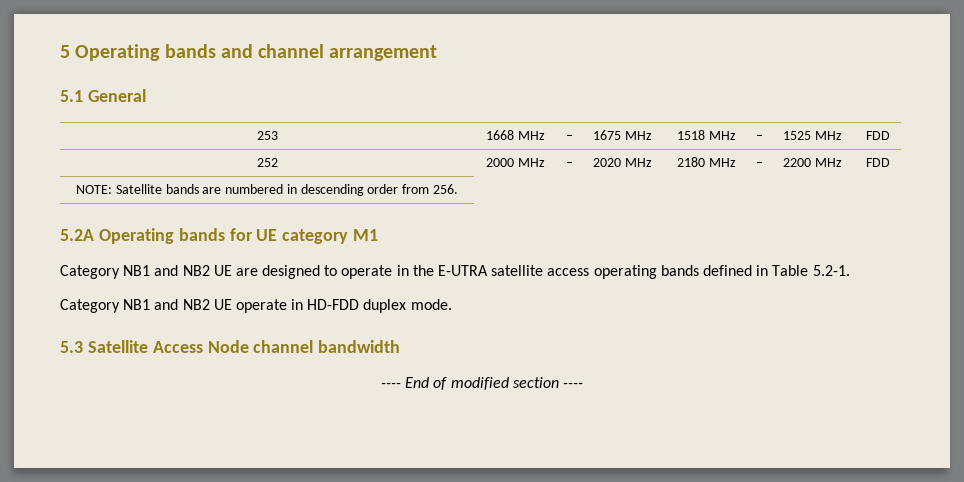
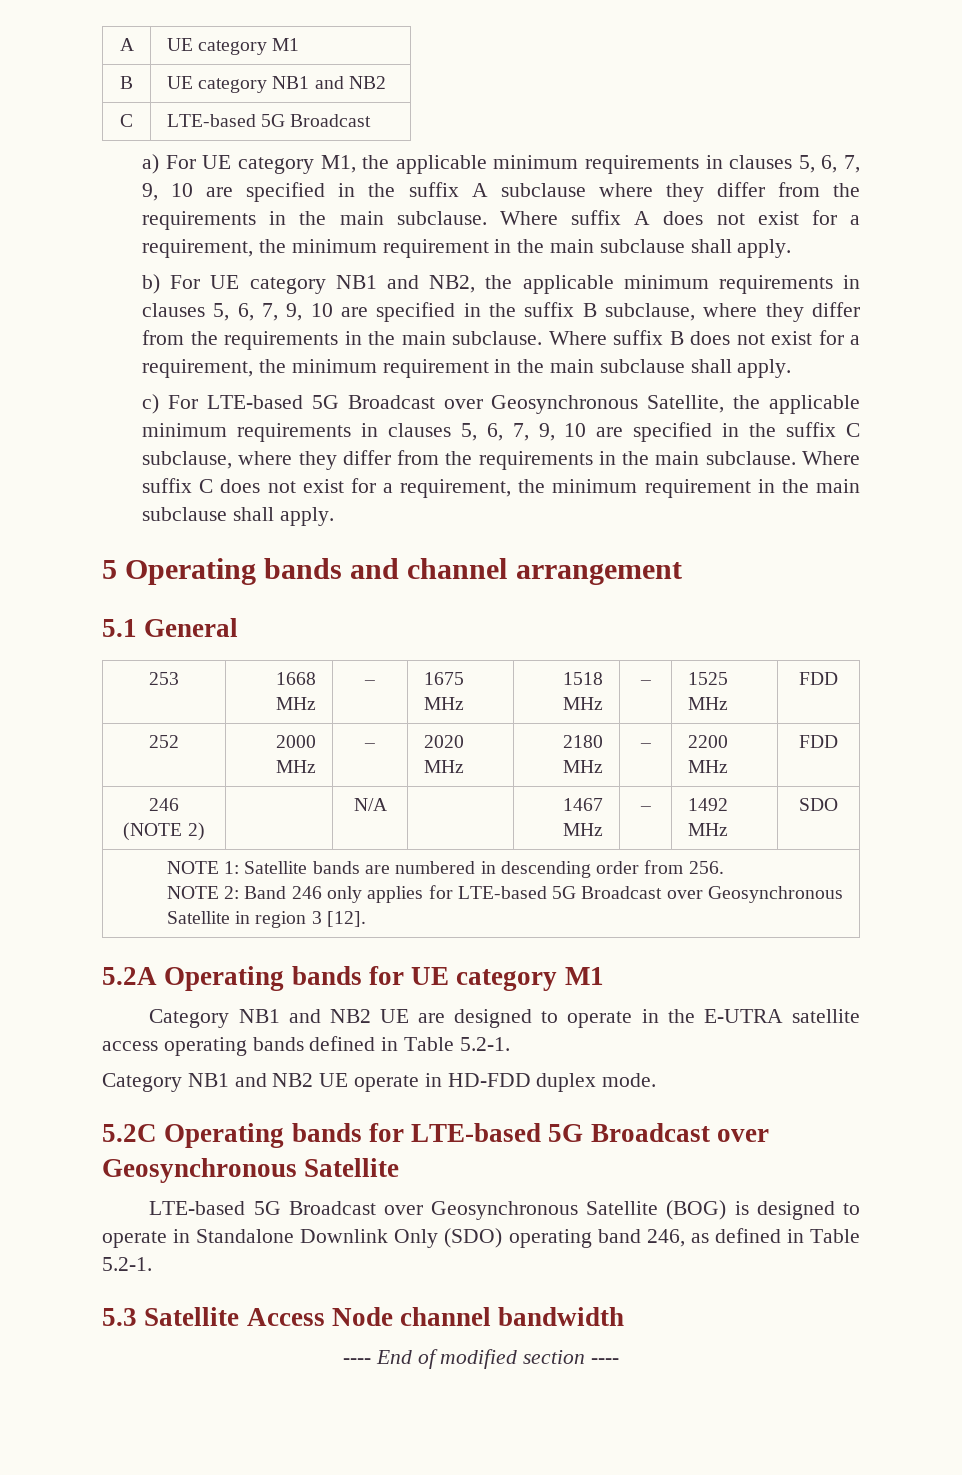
(60, 51) none -> [119,38,134,51] [166,38,300,55] [120,76,133,89] [166,76,386,93] [120,114,133,127] [166,114,372,127] [142,154,860,174] [142,182,860,202] [142,210,861,230] [142,239,792,258] [142,274,860,294] [142,302,860,322] [142,330,861,350] [142,359,792,378] [142,394,860,414] [142,422,860,442] [142,450,860,470] [142,478,860,498] [142,507,334,526] A | UE category M1 // B | UE category NB1 and NB2 // C | LTE-based 5G Broadcast // a) For UE category M1, the applicable minimum requirements in clauses 5, 6, 7, 9, 10 are specified in the suffix A subclause where they differ from the requirements in the main subclause. Where suffix A does not exist for a requirement, the minimum requirement in the main subclause shall apply. // b) For UE category NB1 and NB2, the applicable minimum requirements in clauses 5, 6, 7, 9, 10 are specified in the suffix B subclause, where they differ from the requirements in the main subclause. Where suffix B does not exist for a requirement, the minimum requirement in the main subclause shall apply. // c) For LTE-based 5G Broadcast over Geosynchronous Satellite, the applicable minimum requirements in clauses 5, 6, 7, 9, 10 are specified in the suffix C subclause, where they differ from the requirements in the main subclause. Where suffix C does not exist for a requirement, the minimum requirement in the main subclause shall apply. //
[75,185,112,194] NOTE: -> [149,798,179,811] [123,822,205,841] [353,798,387,811] [563,798,604,811] [563,823,604,836] [639,806,651,811] [687,798,728,811] [687,823,728,836] [799,798,838,811] [166,861,240,874] 246 (NOTE 2) | | N/A | | 1467 MHz | – | 1492 MHz | SDO // NOTE 1:
(459, 189) none -> [166,885,843,903] [166,911,366,928] // NOTE 2: Band 246 only applies for LTE-based 5G Broadcast over Geosynchronous Satellite in region 3 [12].
(452, 304) none -> [102,1123,770,1148] [102,1158,400,1183] [149,1200,860,1220] [102,1228,861,1248] [102,1257,152,1271] // 5.2C Operating bands for LTE-based 5G Broadcast over Geosynchronous Satellite // LTE-based 5G Broadcast over Geosynchronous Satellite (BOG) is designed to operate in Standalone Downlink Only (SDO) operating band 246, as defined in Table 5.2-1.

